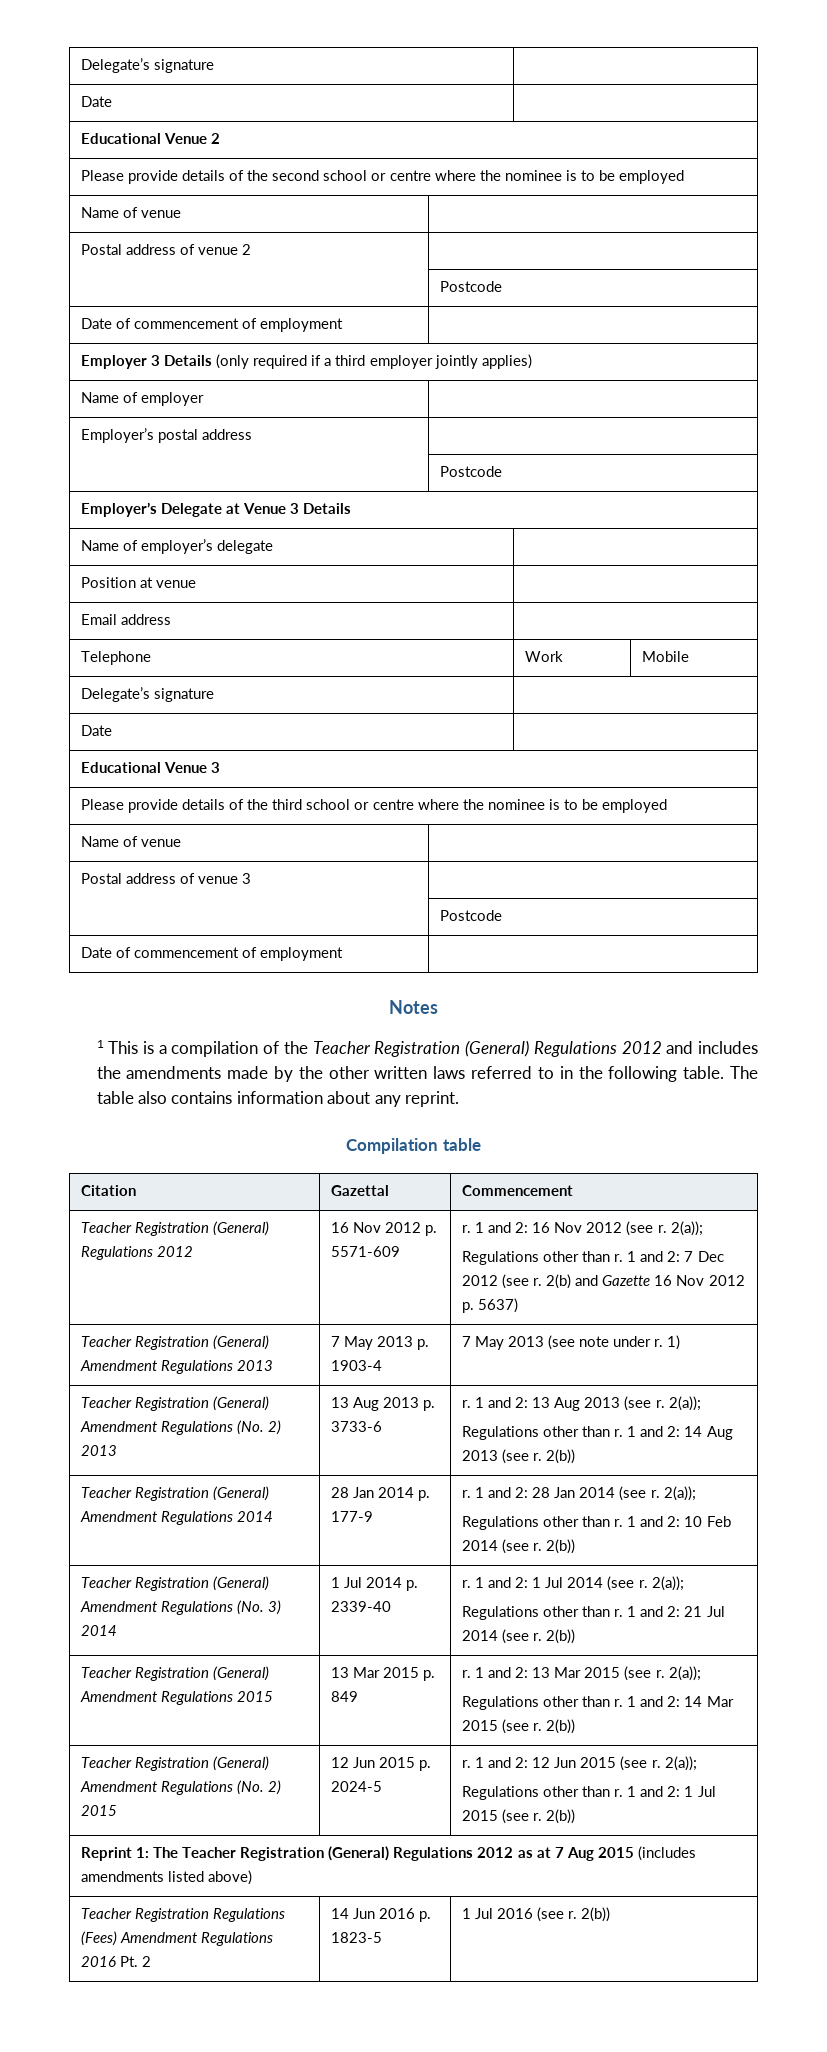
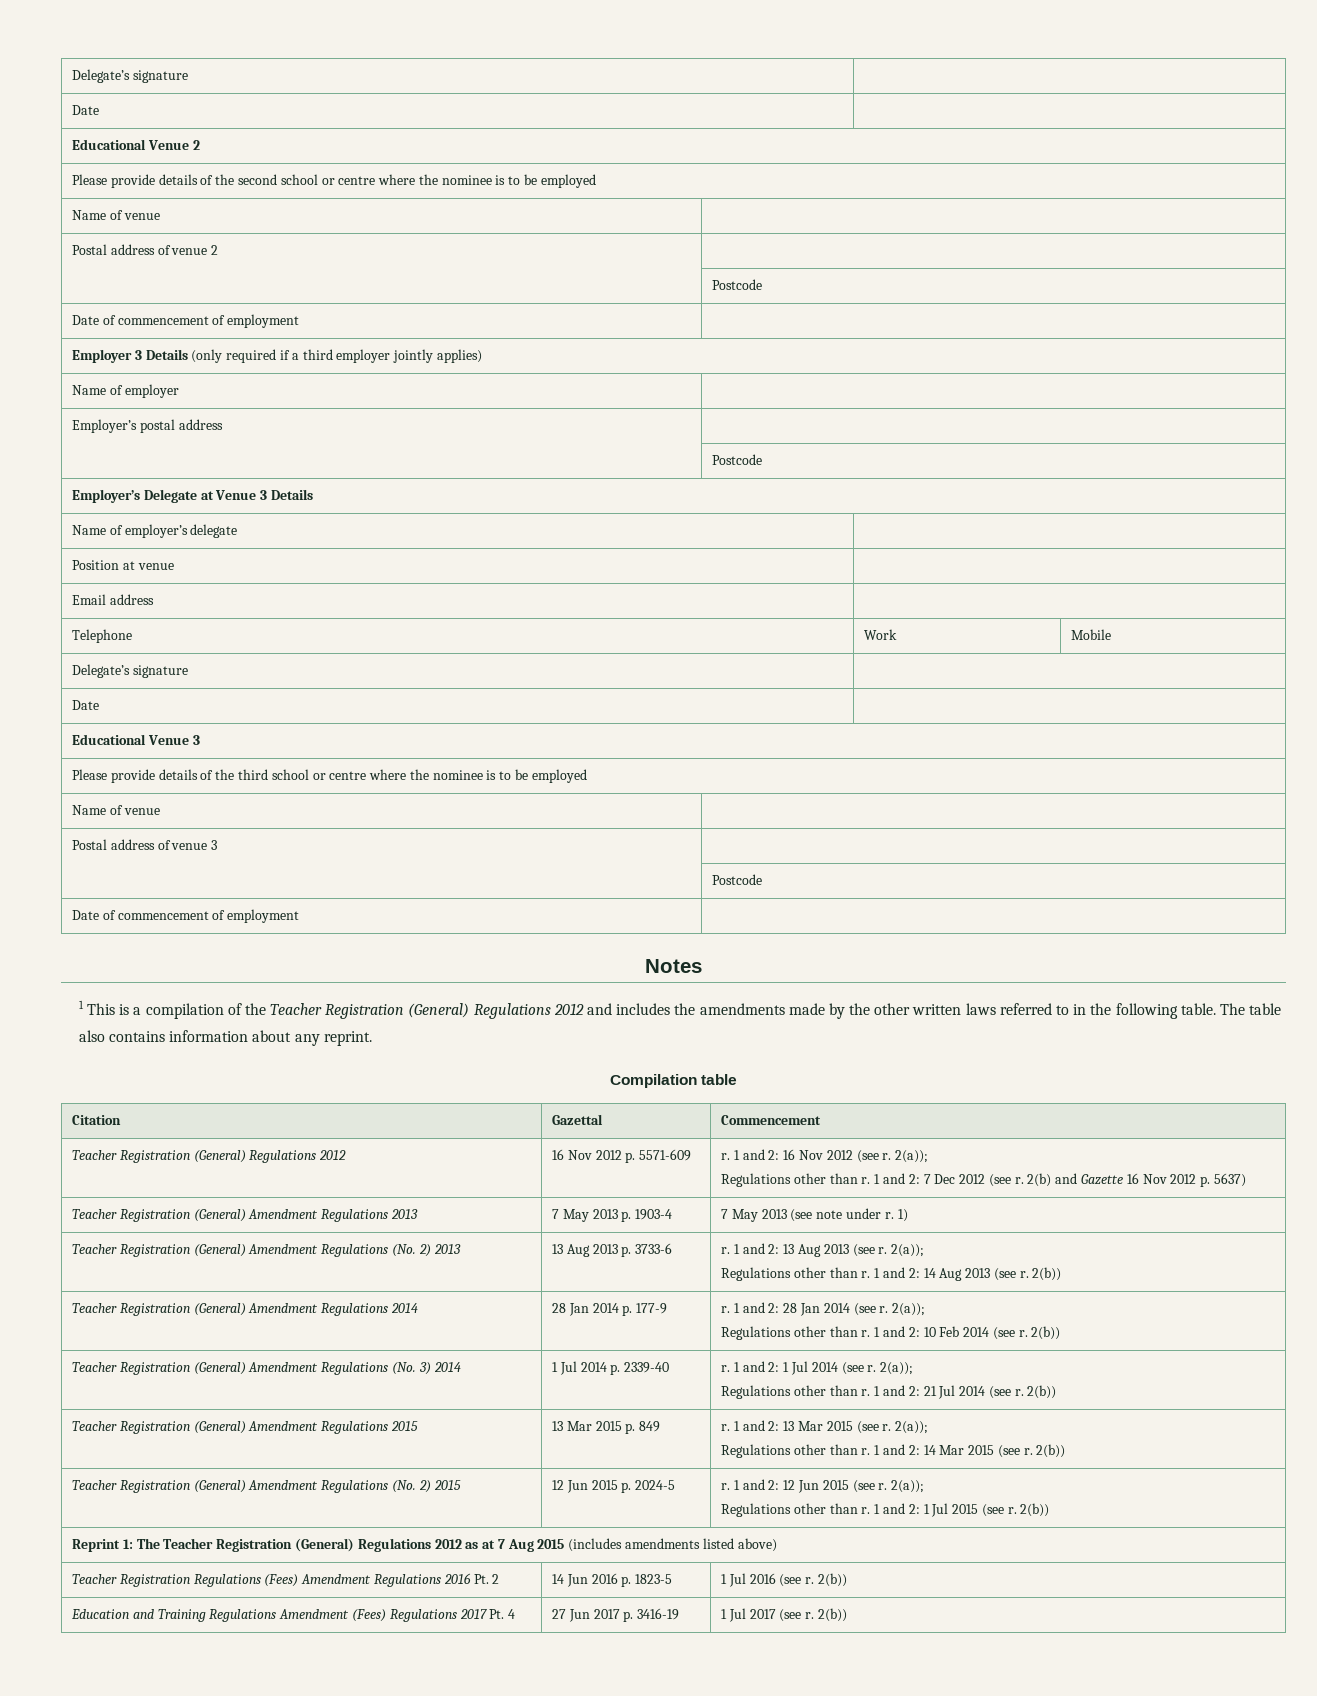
(611, 1914) none -> [71,1609,516,1622] [552,1608,680,1622] [721,1608,847,1622] // Education and Training Regulations Amendment (Fees) Regulations 2017 Pt. 4 | 27 Jun 2017 p. 3416-19 | 1 Jul 2017 (see r. 2(b))

